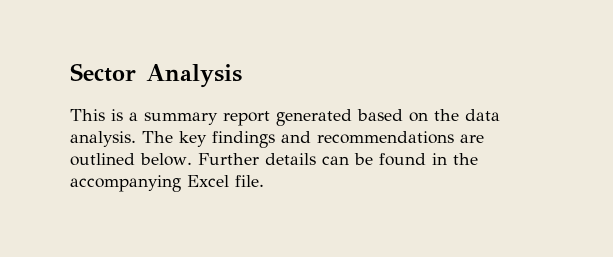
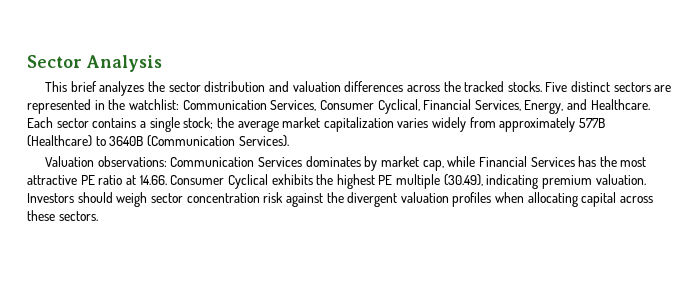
[111,109,500,126] [70,131,484,148] [70,153,478,166] [70,175,264,192] is a summary report generated based on the data analysis. The key findings and recommendations are outlined below. Further details can be found in the accompanying Excel file. -> [70,81,672,96] [27,99,650,114] [27,117,606,132] [27,135,289,147] [45,156,647,171] [27,174,646,189] [27,192,654,207] [27,210,98,221] brief analyzes the sector distribution and valuation differences across the tracked stocks. Five distinct sectors are represented in the watchlist: Communication Services, Consumer Cyclical, Financial Services, Energy, and Healthcare. Each sector contains a single stock; the average market capitalization varies widely from approximately 577B (Healthcare) to 3640B (Communication Services). // Valuation observations: Communication Services dominates by market cap, while Financial Services has the most attractive PE ratio at 14.66. Consumer Cyclical exhibits the highest PE multiple (30.49), indicating premium valuation. Investors should weigh sector concentration risk against the divergent valuation profiles when allocating capital across these sectors.

